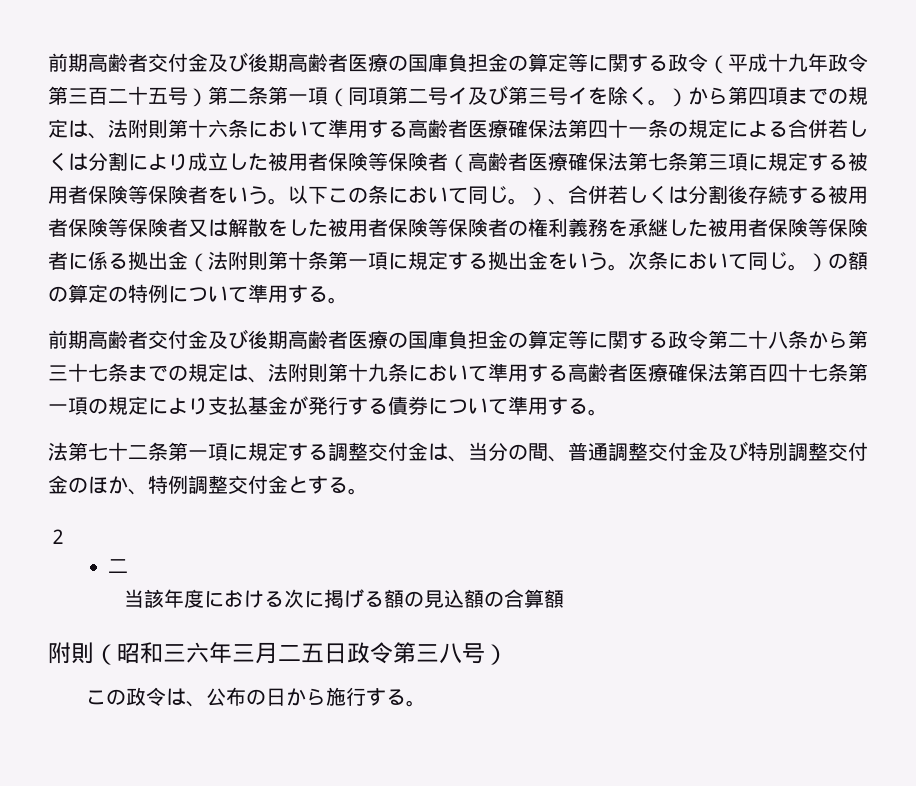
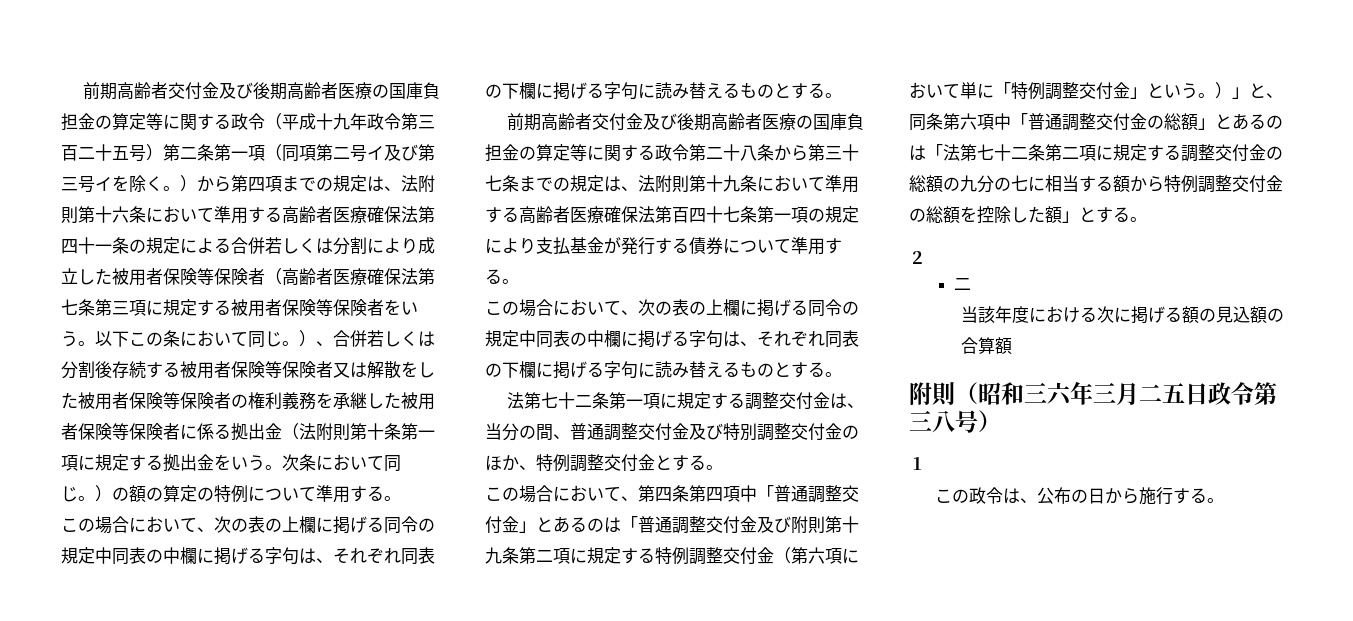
(348, 300) none -> [61,516,435,534] [61,547,435,565] [485,82,842,100] // この場合において、次の表の上欄に掲げる同令の規定中同表の中欄に掲げる字句は、それぞれ同表の下欄に掲げる字句に読み替えるものとする。
(608, 412) none -> [485,299,859,317] [485,330,859,348] [485,361,842,379] // この場合において、次の表の上欄に掲げる同令の規定中同表の中欄に掲げる字句は、それぞれ同表の下欄に掲げる字句に読み替えるものとする。
(368, 491) none -> [485,485,859,503] [485,516,859,534] [485,547,859,565] [909,82,1283,100] [909,113,1283,131] [909,144,1283,162] [909,175,1283,193] [909,206,1147,224] // この場合において、第四条第四項中「普通調整交付金」とあるのは「普通調整交付金及び附則第十九条第二項に規定する特例調整交付金（第六項において単に「特例調整交付金」という。）」と、同条第六項中「普通調整交付金の総額」とあるのは「法第七十二条第二項に規定する調整交付金の総額の九分の七に相当する額から特例調整交付金の総額を控除した額」とする。
(508, 654) none -> [909,457,926,470] // １

